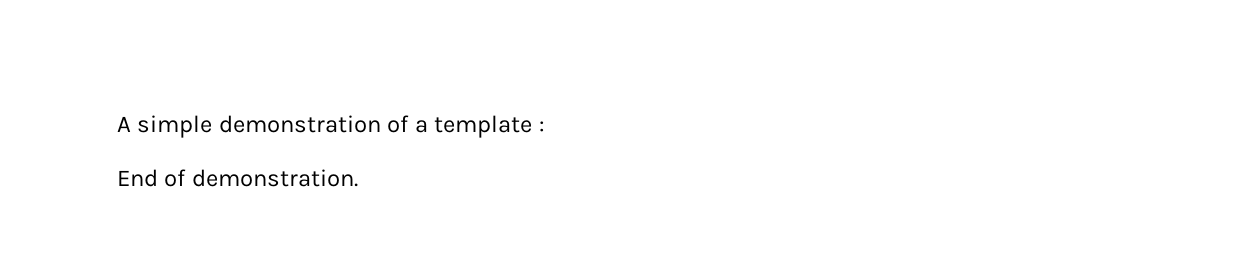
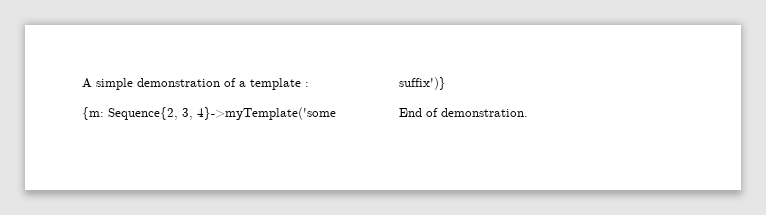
(545, 126) none -> [82,107,336,120] [399,77,446,90] // {m: Sequence{2, 3, 4}->myTemplate('some suffix')}

